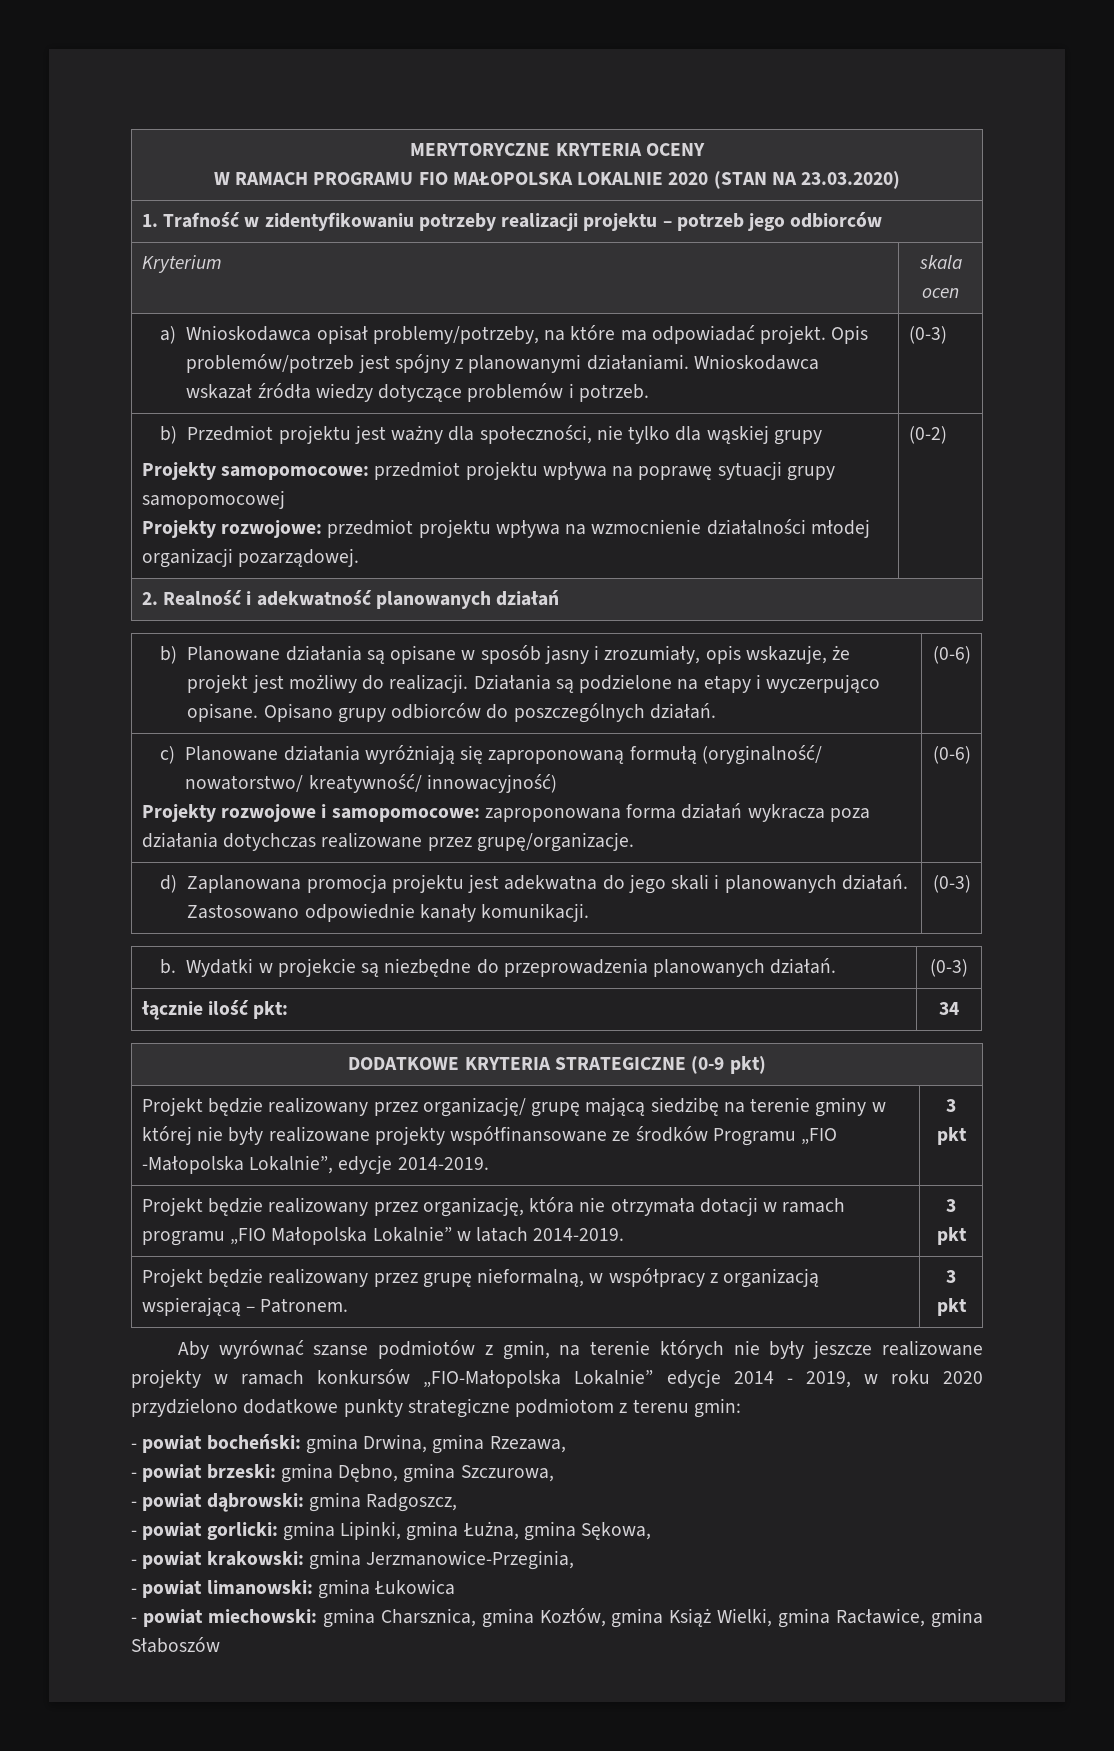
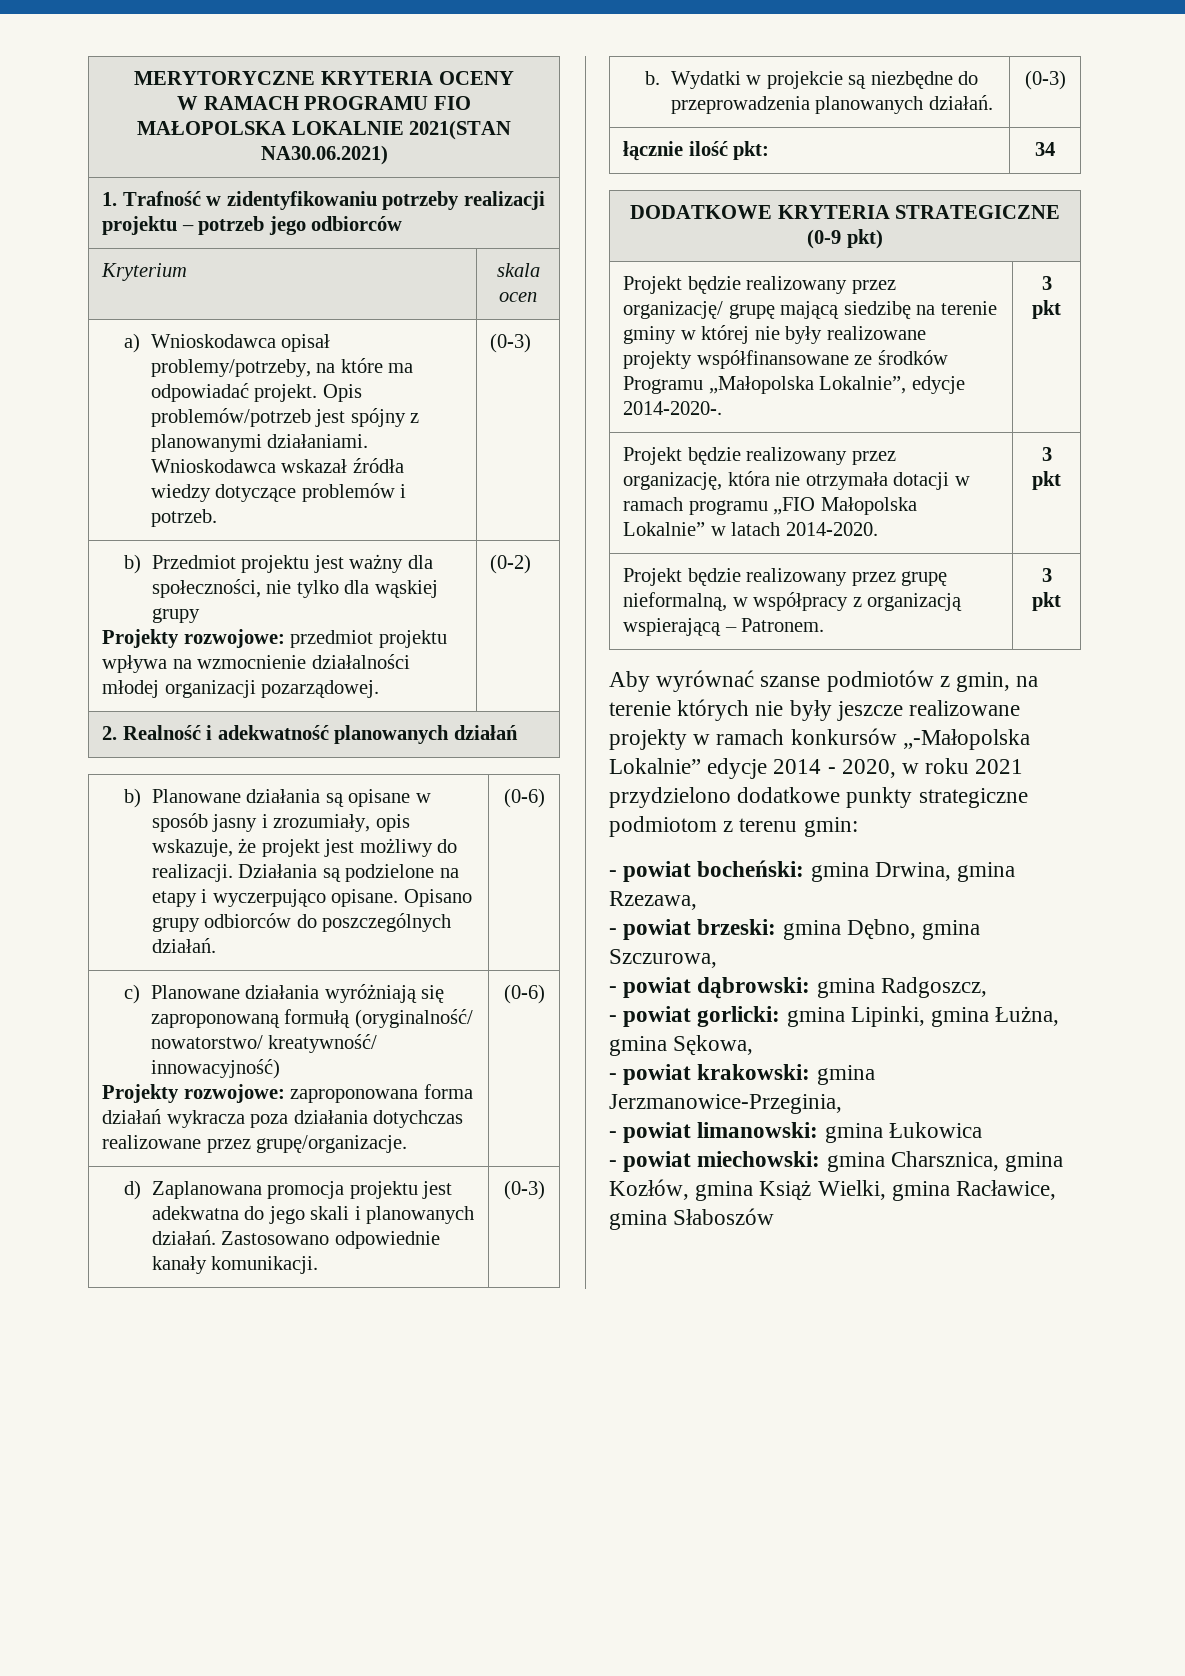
[668,171,901,189] 2020 (STAN NA 23.03.2020) -> [409,120,512,140] [260,145,388,165] 2021(STAN NA30.06.2021)
[141,461,835,481] [141,490,285,509] // Projekty samopomocowe: przedmiot projektu wpływa na poprawę sytuacji grupy samopomocowej -> (200, 615) none
[221,804,480,822] rozwojowe i samopomocowe: -> [183,1084,285,1103] rozwojowe:
[801,1128,838,1145] [141,1156,244,1174] „FIO -Małopolska -> [708,376,814,394] „Małopolska
[397,1157,489,1170] 2014-2019. -> [623,401,723,415] 2014-2020-.
[533,1228,625,1241] 2014-2019. -> [785,522,878,536] 2014-2020.
[423,1370,562,1388] „FIO-Małopolska -> [902,729,1030,750] „-Małopolska
[805,1371,851,1388] 2019, -> [841,759,896,778] 2020,
[943,1371,984,1384] 2020 -> [975,759,1024,774] 2021

